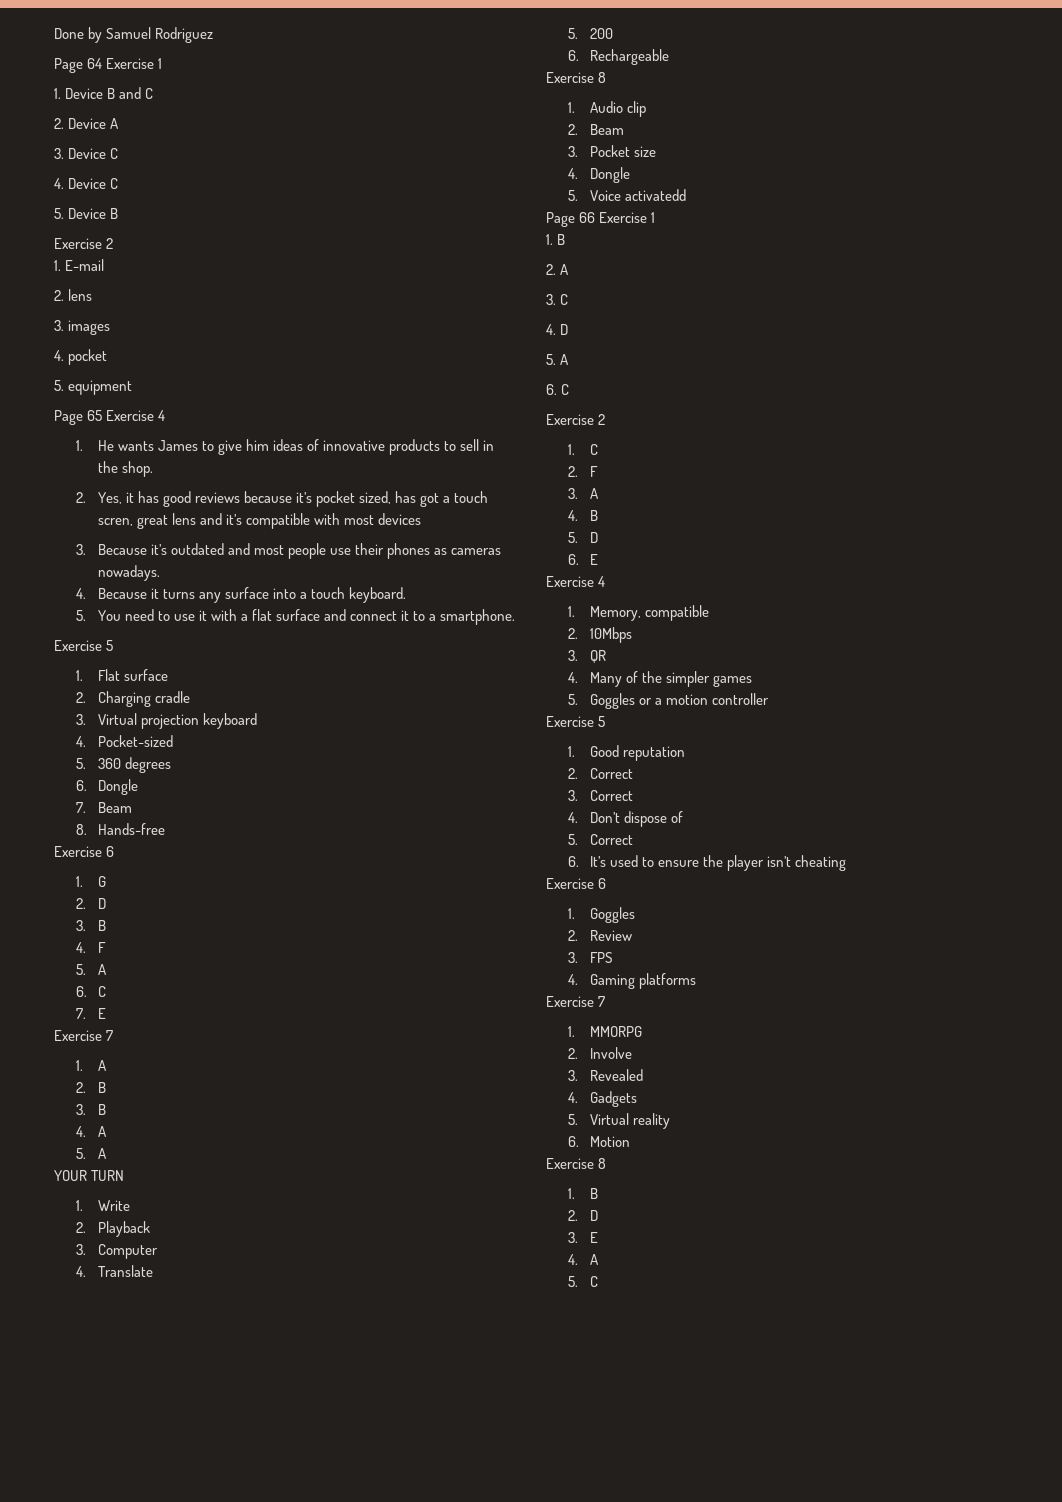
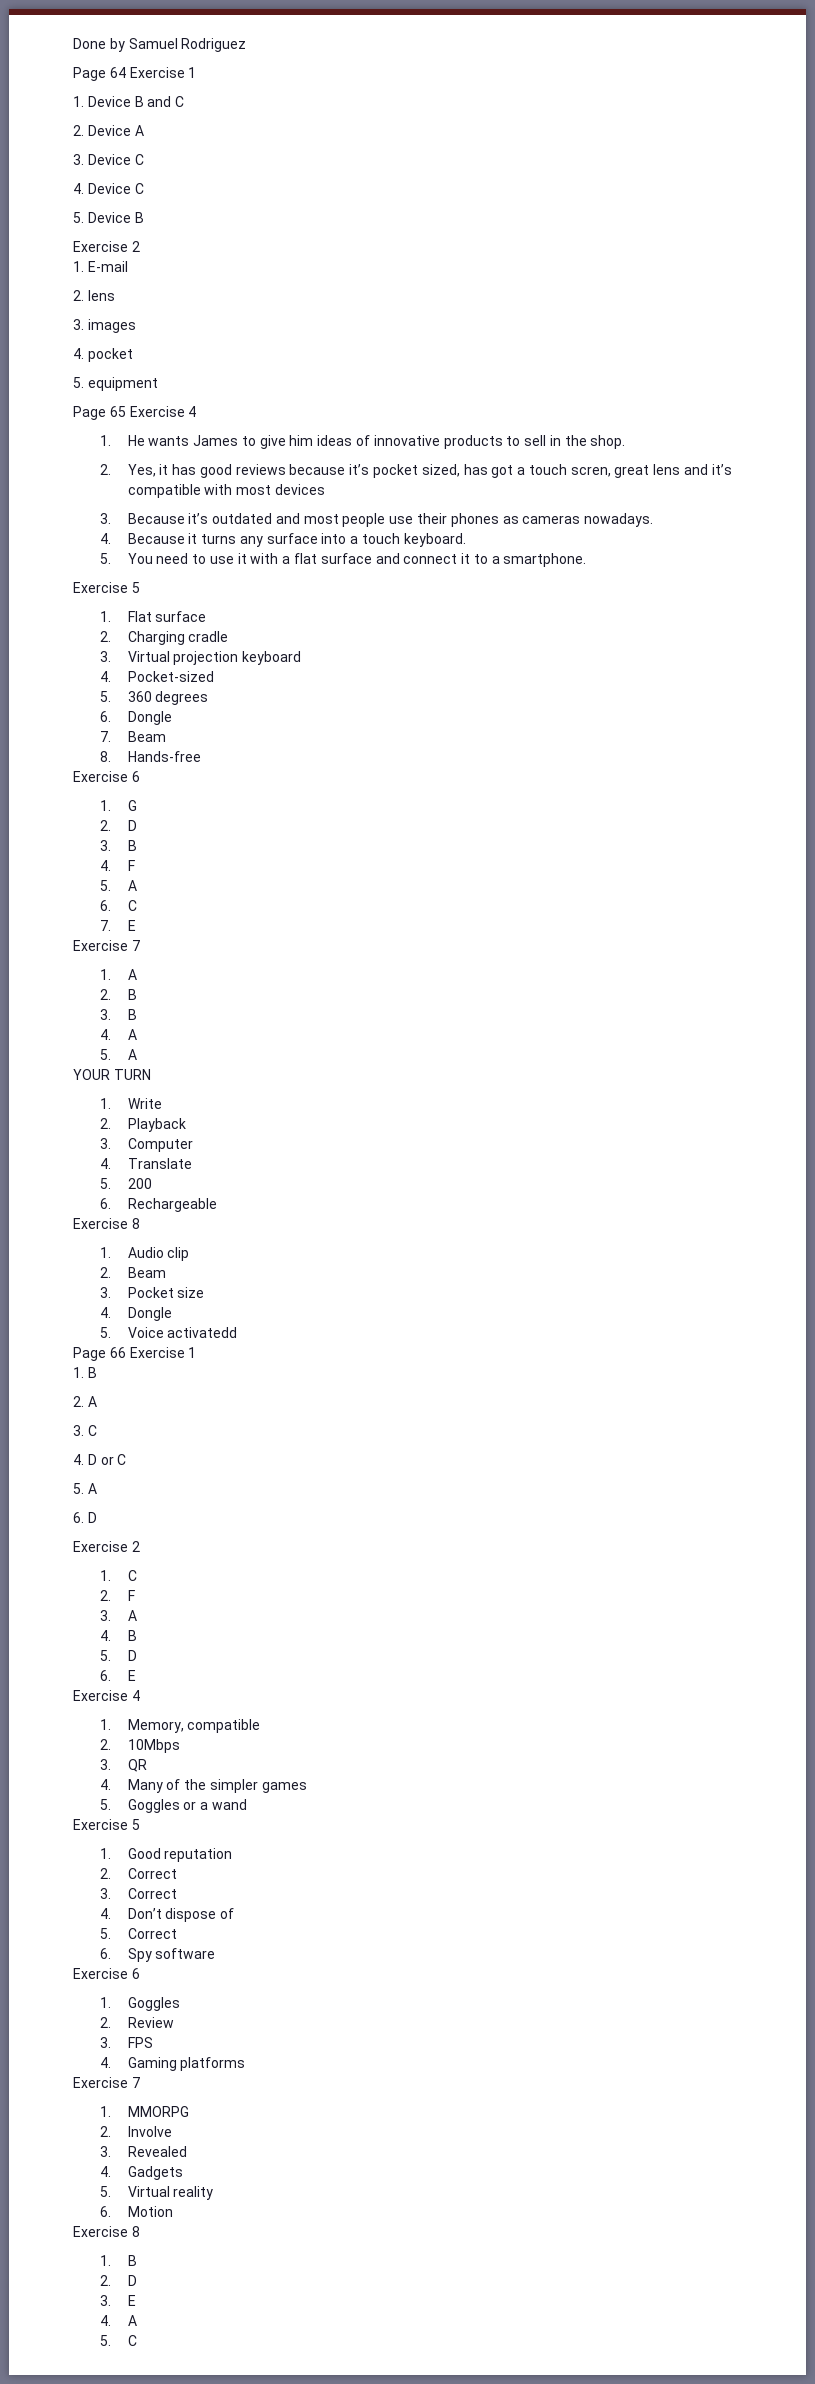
[546,354,569,365] [546,384,570,395] // 5. A // 6. C -> [100,1454,127,1465] [73,1483,97,1494] [73,1512,97,1523] or C // 5. A // 6. D
[665,693,769,705] motion controller -> [211,1799,247,1810] wand
[589,855,846,871] It’s used to ensure the player isn’t cheating -> [127,1948,216,1962] Spy software

